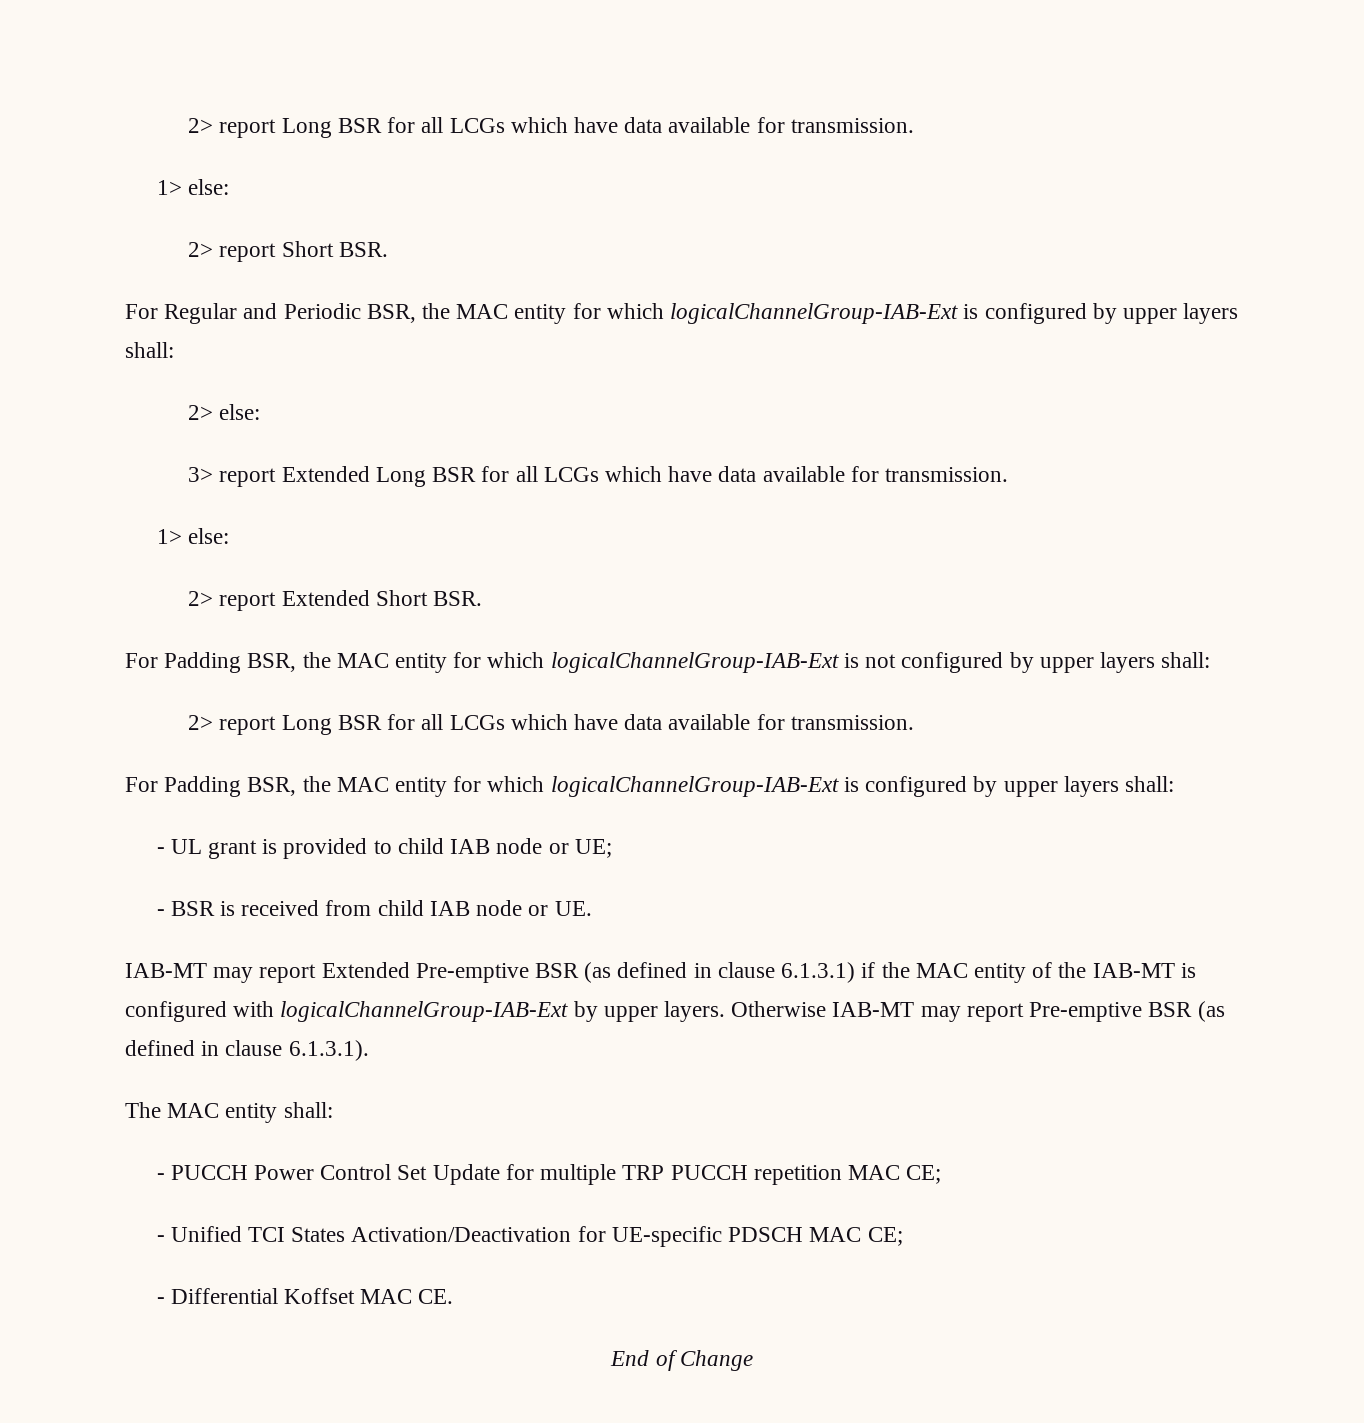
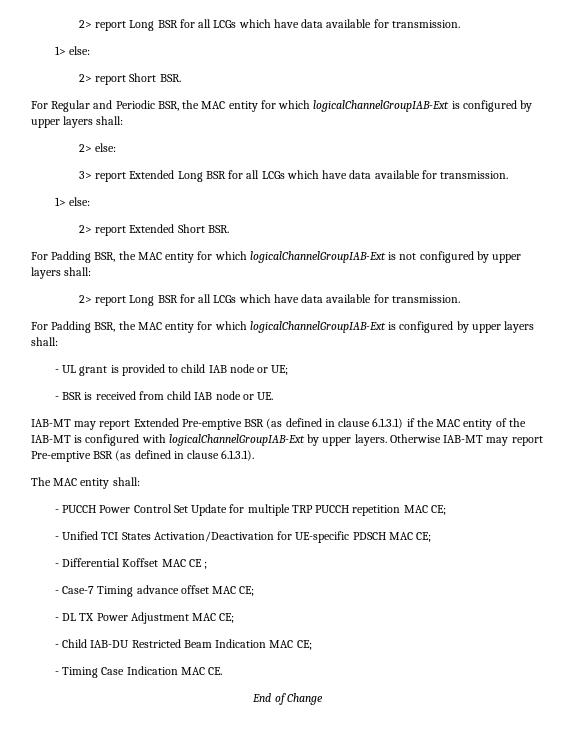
[670,303,959,324] logicalChannelGroup-IAB-Ext -> [313,100,450,112] logicalChannelGroupIAB-Ext
[550,652,839,673] logicalChannelGroup-IAB-Ext -> [249,251,386,263] logicalChannelGroupIAB-Ext
[550,776,839,797] logicalChannelGroup-IAB-Ext -> [249,321,386,333] logicalChannelGroupIAB-Ext
[280,1001,569,1022] logicalChannelGroup-IAB-Ext -> [168,434,305,446] logicalChannelGroupIAB-Ext
(413, 1296) none -> [188,559,208,569] [54,585,255,597] [54,612,235,624] [54,639,312,650] [54,666,205,678] CE ; // - Case-7 Timing advance offset MAC CE; // - DL TX Power Adjustment MAC CE; // - Child IAB-DU Restricted Beam Indication MAC CE; // - Timing Case Indication MAC

